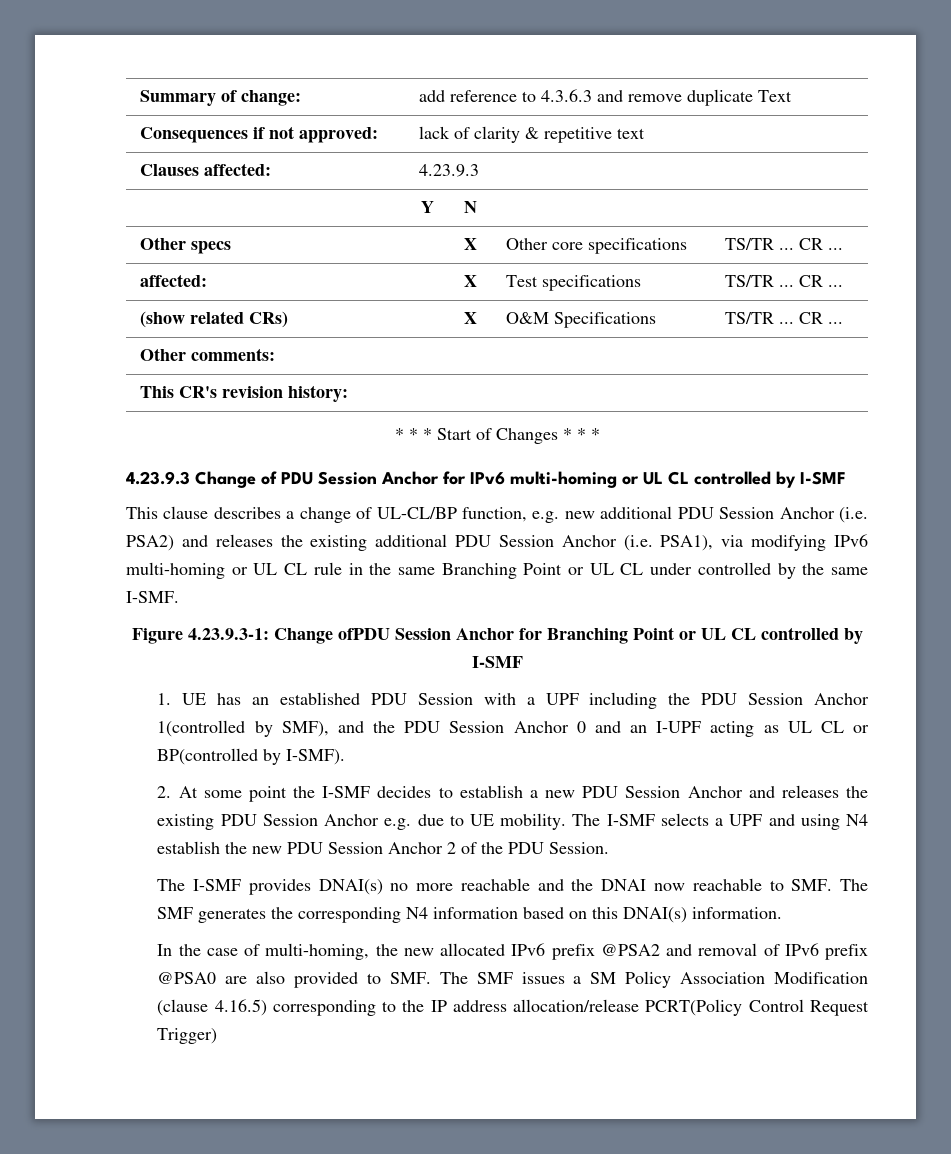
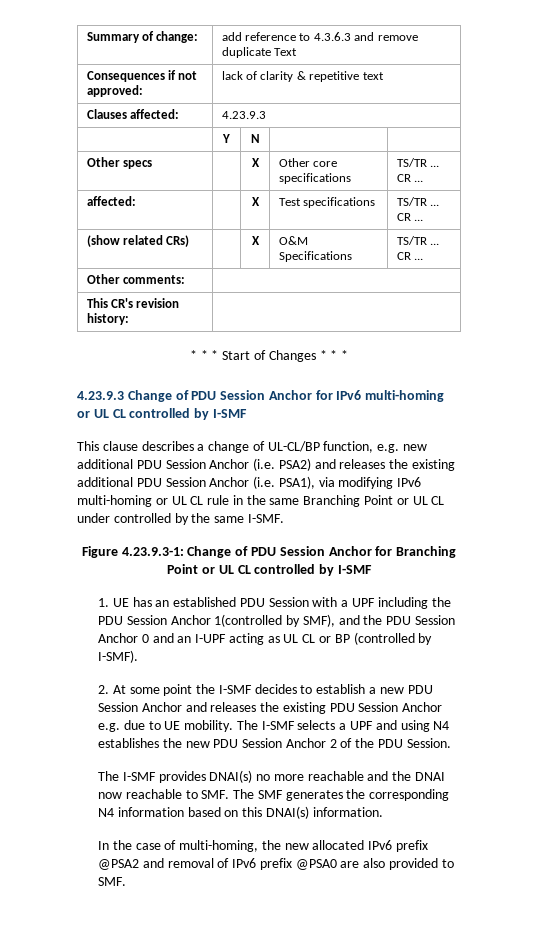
[337,628,390,640] ofPDU -> [235,546,276,556] of PDU
[157,748,259,765] BP(controlled -> [334,632,415,645] BP (controlled
[157,841,221,854] establish -> [98,738,160,748] establishes
[439,971,869,988] [157,999,870,1016] [157,1028,218,1044] The SMF issues a SM Policy Association Modification (clause 4.16.5) corresponding to the IP address allocation/release PCRT(Policy Control Request Trigger) -> (127, 881) none

